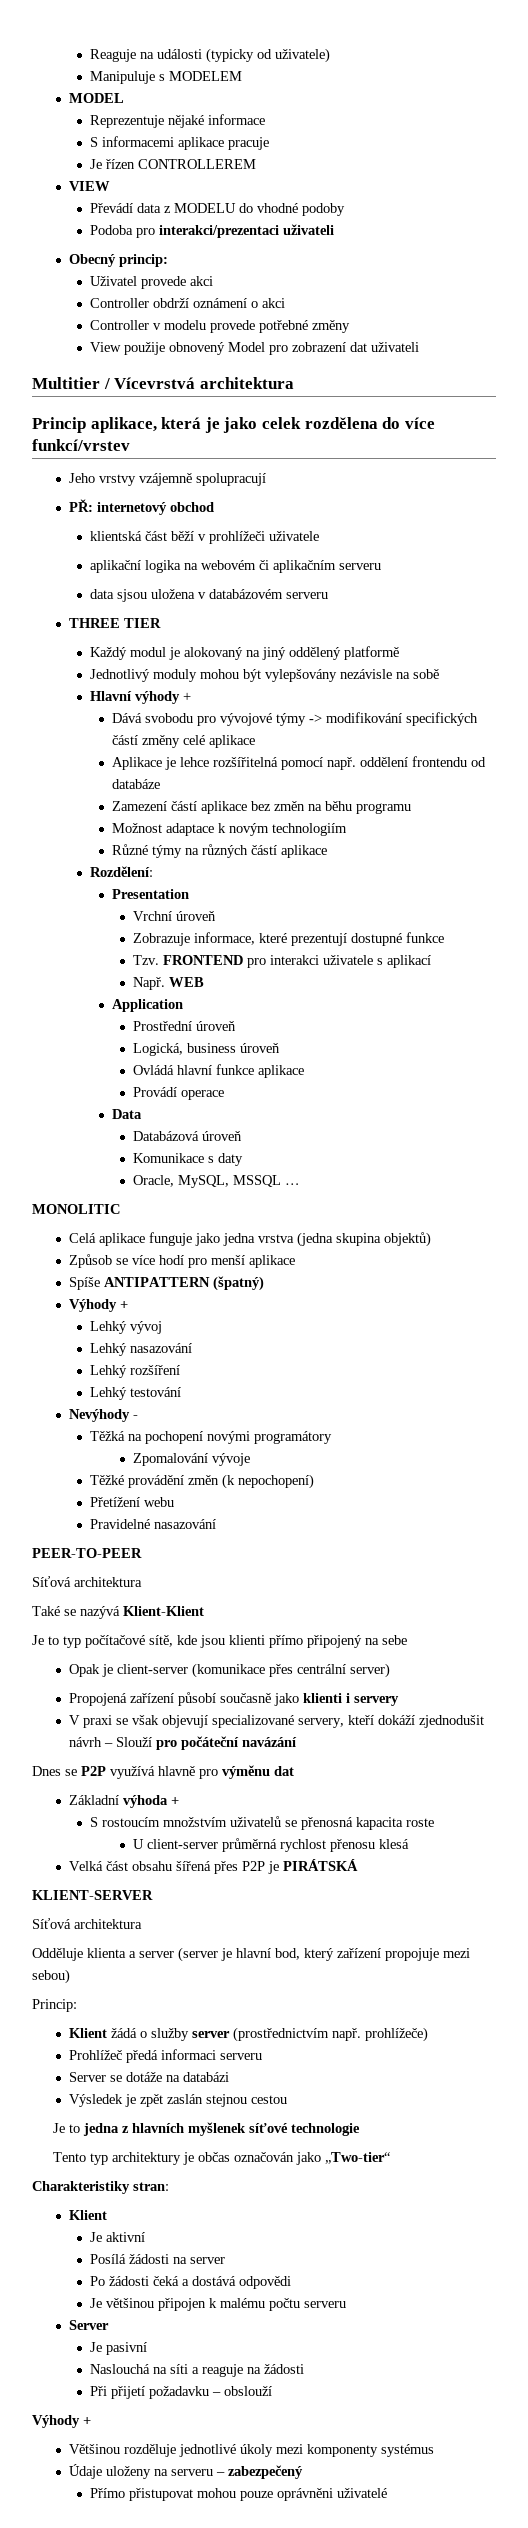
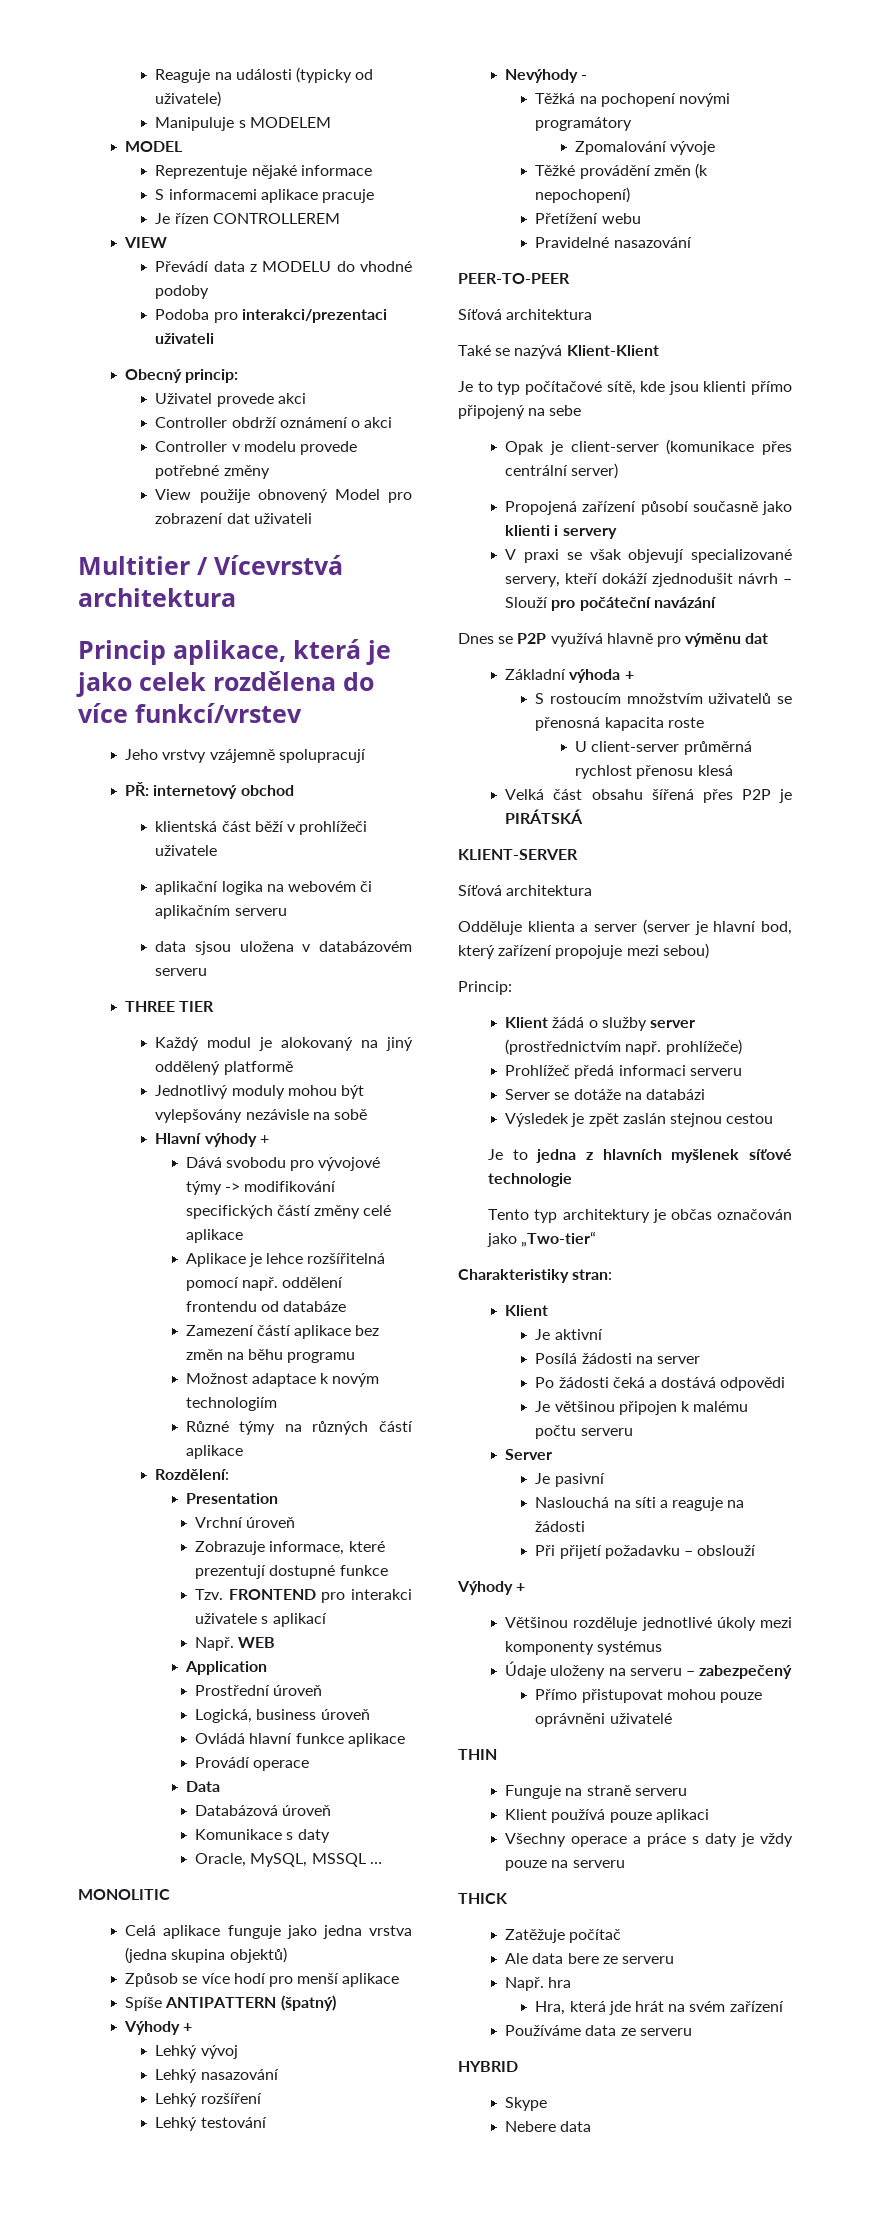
(388, 2493) none -> [458,1749,497,1760] [505,1785,687,1799] [505,1809,709,1823] [505,1833,793,1847] [505,1860,625,1871] [458,1893,508,1904] [505,1929,622,1943] [505,1953,674,1964] [505,1977,572,1991] [535,2001,784,2015] [505,2025,692,2036] [458,2061,518,2072] [505,2097,548,2111] [505,2121,592,2132] // THIN // Funguje na straně serveru // Klient používá pouze aplikaci // Všechny operace a práce s daty je vždy pouze na serveru // THICK // Zatěžuje počítač // Ale data bere ze serveru // Např. hra // Hra, která jde hrát na svém zařízení // Používáme data ze serveru // HYBRID // Skype // Nebere data

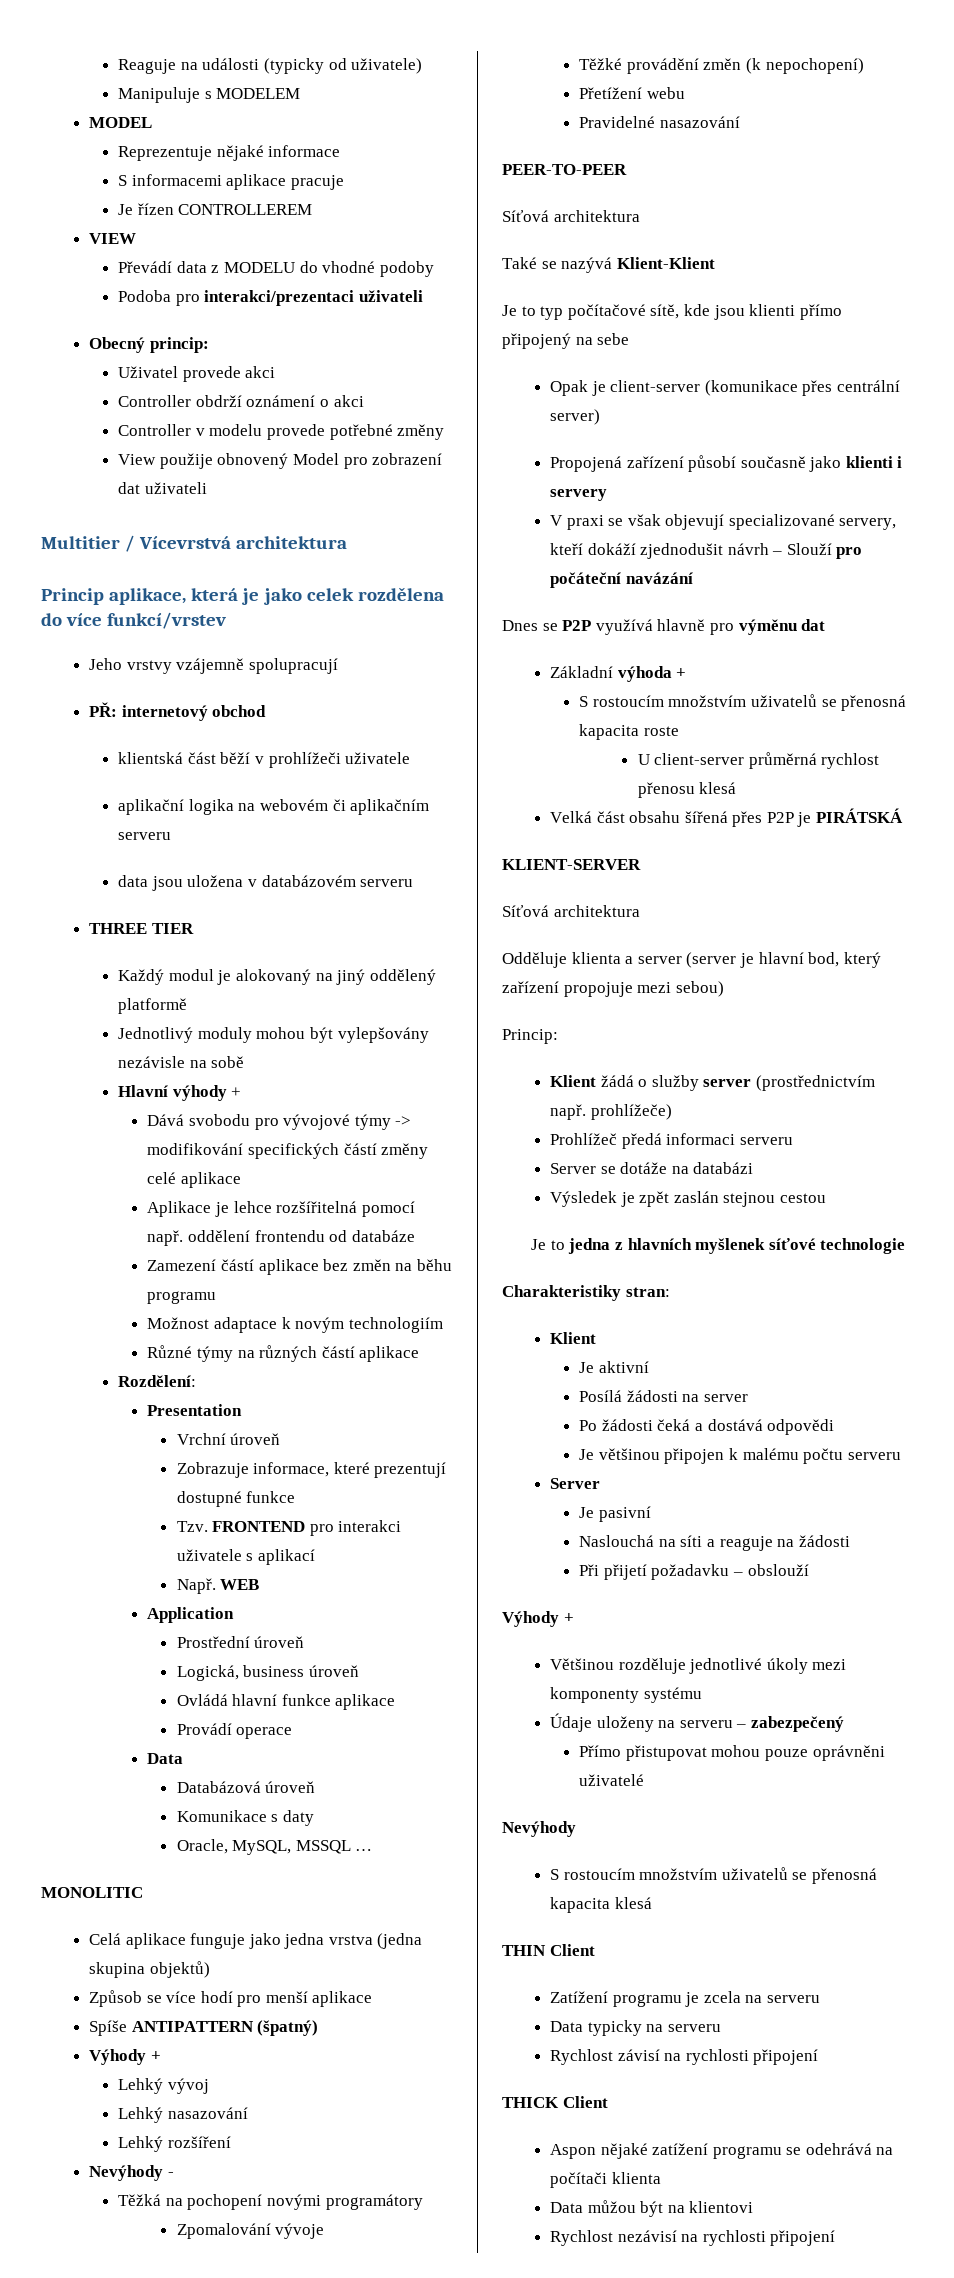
[195,941,232,955] sjsou -> [151,876,183,891] jsou
[155,2117,267,2131] // Lehký testování -> (231, 2142) none
[488,1209,792,1223] [487,1231,597,1247] // Tento typ architektury je občas označován jako „Two-tier“ -> (906, 1246) none
[597,1641,663,1655] systémus -> [643,1687,702,1703] systému
[458,1749,497,1760] [505,1785,687,1799] [505,1809,709,1823] [505,1833,793,1847] [505,1860,625,1871] [458,1893,508,1904] [505,1929,622,1943] [505,1953,674,1964] [505,1977,572,1991] [535,2001,784,2015] [505,2025,692,2036] [458,2061,518,2072] [505,2097,548,2111] [505,2121,592,2132] THIN // Funguje na straně serveru // Klient používá pouze aplikaci // Všechny operace a práce s daty je vždy pouze na serveru // THICK // Zatěžuje počítač // Ale data bere ze serveru // Např. hra // Hra, která jde hrát na svém zařízení // Používáme data ze serveru // HYBRID // Skype // Nebere data -> [502,1821,576,1837] [549,1867,877,1884] [549,1897,652,1913] [502,1944,595,1956] [549,1991,820,2007] [549,2020,721,2036] [549,2049,819,2065] [502,2096,608,2108] [549,2143,894,2159] [549,2172,661,2188] [549,2200,754,2217] [549,2230,836,2246] Nevýhody // S rostoucím množstvím uživatelů se přenosná kapacita klesá // THIN Client // Zatížení programu je zcela na serveru // Data typicky na serveru // Rychlost závisí na rychlosti připojení // THICK Client // Aspon nějaké zatížení programu se odehrává na počítači klienta // Data můžou být na klientovi // Rychlost nezávisí na rychlosti připojení

